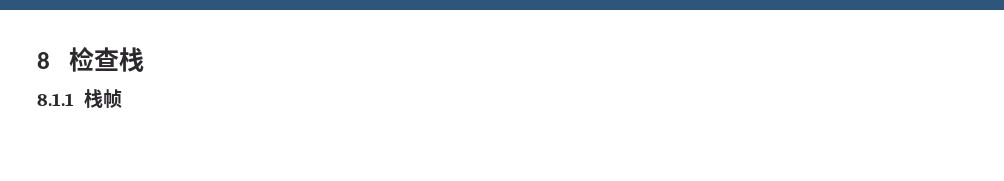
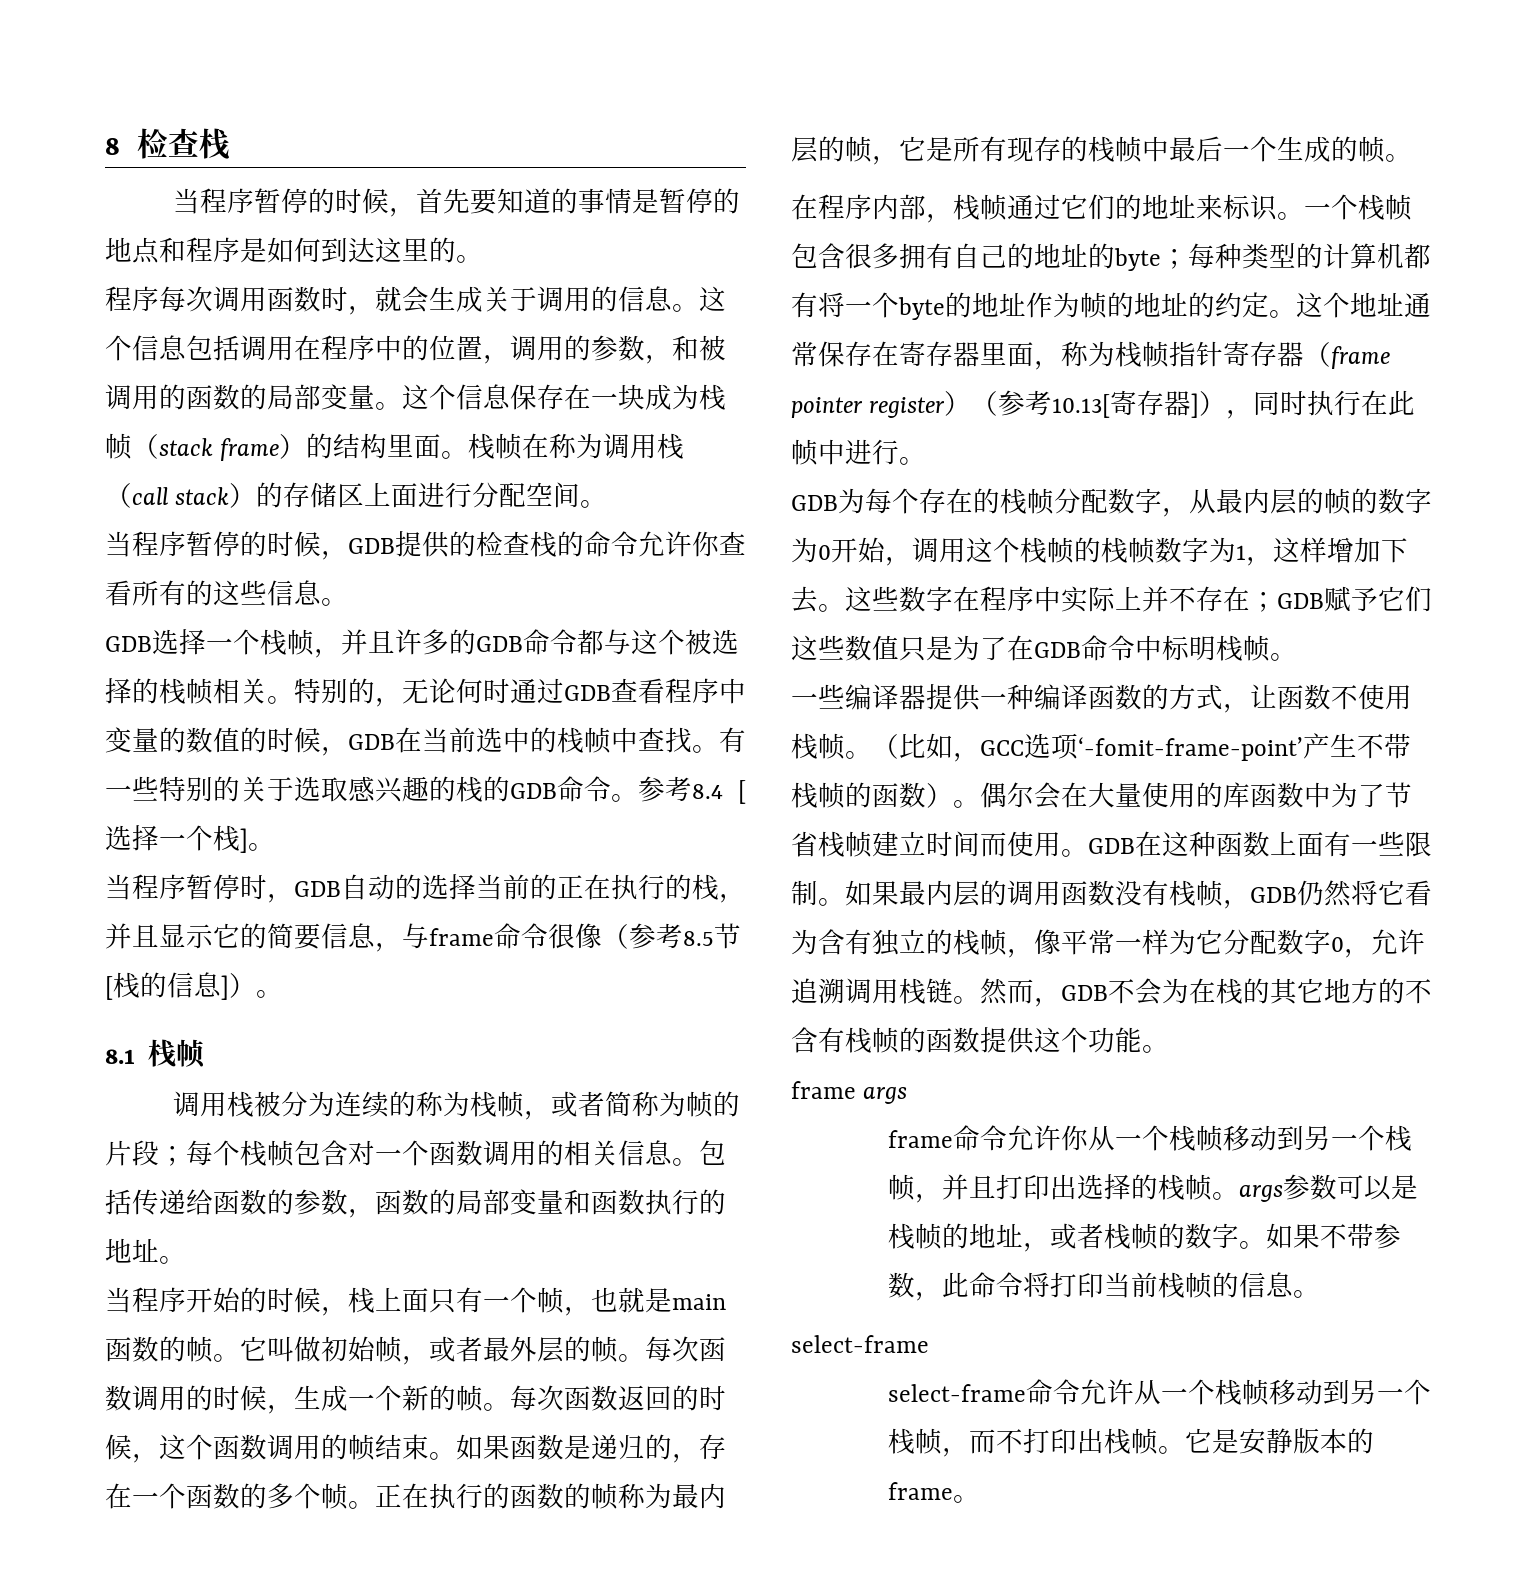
[37,89,122,108] 8.1.1栈帧 -> [172,188,740,217] [105,237,483,264] [105,286,726,315] [105,335,726,364] [105,384,726,410] [105,433,685,461] [105,482,608,508] [105,531,746,560] [105,580,348,606] [105,629,739,658] [105,678,746,707] [105,727,746,756] [105,776,746,804] [105,825,275,853] [105,874,746,903] [105,923,741,952] [105,972,283,1000] [105,1039,207,1068] [172,1091,740,1120] [105,1140,726,1167] [105,1189,726,1218] [105,1238,186,1264] [105,1287,726,1316] [105,1336,726,1365] [105,1385,726,1414] [105,1434,726,1463] [105,1483,726,1510] [791,136,1412,165] [791,194,1412,223] [791,243,1431,271] [791,292,1431,320] [791,341,1390,370] [791,390,1416,419] [791,439,926,466] [791,488,1432,517] [791,537,1408,566] [791,586,1432,613] [791,635,1297,662] [791,684,1412,713] [791,733,1411,762] [791,782,1412,809] [791,831,1432,858] [791,880,1432,909] [791,929,1425,958] [791,978,1432,1007] [791,1027,1169,1054] [791,1081,908,1104] [887,1125,1412,1152] [887,1174,1418,1203] [887,1223,1401,1252] [887,1272,1320,1301] [791,1335,929,1353] [887,1379,1431,1406] [887,1428,1374,1457] [887,1482,980,1503] 当程序暂停的时候，首先要知道的事情是暂停的地点和程序是如何到达这里的。 // 程序每次调用函数时，就会生成关于调用的信息。这个信息包括调用在程序中的位置，调用的参数，和被调用的函数的局部变量。这个信息保存在一块成为栈帧（stack frame）的结构里面。栈帧在称为调用栈（call stack）的存储区上面进行分配空间。 // 当程序暂停的时候，GDB提供的检查栈的命令允许你查看所有的这些信息。 // GDB选择一个栈帧，并且许多的GDB命令都与这个被选择的栈帧相关。特别的，无论何时通过GDB查看程序中变量的数值的时候，GDB在当前选中的栈帧中查找。有一些特别的关于选取感兴趣的栈的GDB命令。参考8.4 [选择一个栈]。 // 当程序暂停时，GDB自动的选择当前的正在执行的栈，并且显示它的简要信息，与frame命令很像（参考8.5节[栈的信息]）。 // 8.1栈帧 // 调用栈被分为连续的称为栈帧，或者简称为帧的片段；每个栈帧包含对一个函数调用的相关信息。包括传递给函数的参数，函数的局部变量和函数执行的地址。 // 当程序开始的时候，栈上面只有一个帧，也就是main函数的帧。它叫做初始帧，或者最外层的帧。每次函数调用的时候，生成一个新的帧。每次函数返回的时候，这个函数调用的帧结束。如果函数是递归的，存在一个函数的多个帧。正在执行的函数的帧称为最内层的帧，它是所有现存的栈帧中最后一个生成的帧。 // 在程序内部，栈帧通过它们的地址来标识。一个栈帧包含很多拥有自己的地址的byte；每种类型的计算机都有将一个byte的地址作为帧的地址的约定。这个地址通常保存在寄存器里面，称为栈帧指针寄存器（frame pointer register）（参考10.13[寄存器]），同时执行在此帧中进行。 // GDB为每个存在的栈帧分配数字，从最内层的帧的数字为0开始，调用这个栈帧的栈帧数字为1，这样增加下去。这些数字在程序中实际上并不存在；GDB赋予它们这些数值只是为了在GDB命令中标明栈帧。 // 一些编译器提供一种编译函数的方式，让函数不使用栈帧。（比如，GCC选项‘-fomit-frame-point’产生不带栈帧的函数）。偶尔会在大量使用的库函数中为了节省栈帧建立时间而使用。GDB在这种函数上面有一些限制。如果最内层的调用函数没有栈帧，GDB仍然将它看为含有独立的栈帧，像平常一样为它分配数字0，允许追溯调用栈链。然而，GDB不会为在栈的其它地方的不含有栈帧的函数提供这个功能。 // frame args // frame命令允许你从一个栈帧移动到另一个栈帧，并且打印出选择的栈帧。args参数可以是栈帧的地址，或者栈帧的数字。如果不带参数，此命令将打印当前栈帧的信息。 // select-frame // select-frame命令允许从一个栈帧移动到另一个栈帧，而不打印出栈帧。它是安静版本的frame。

